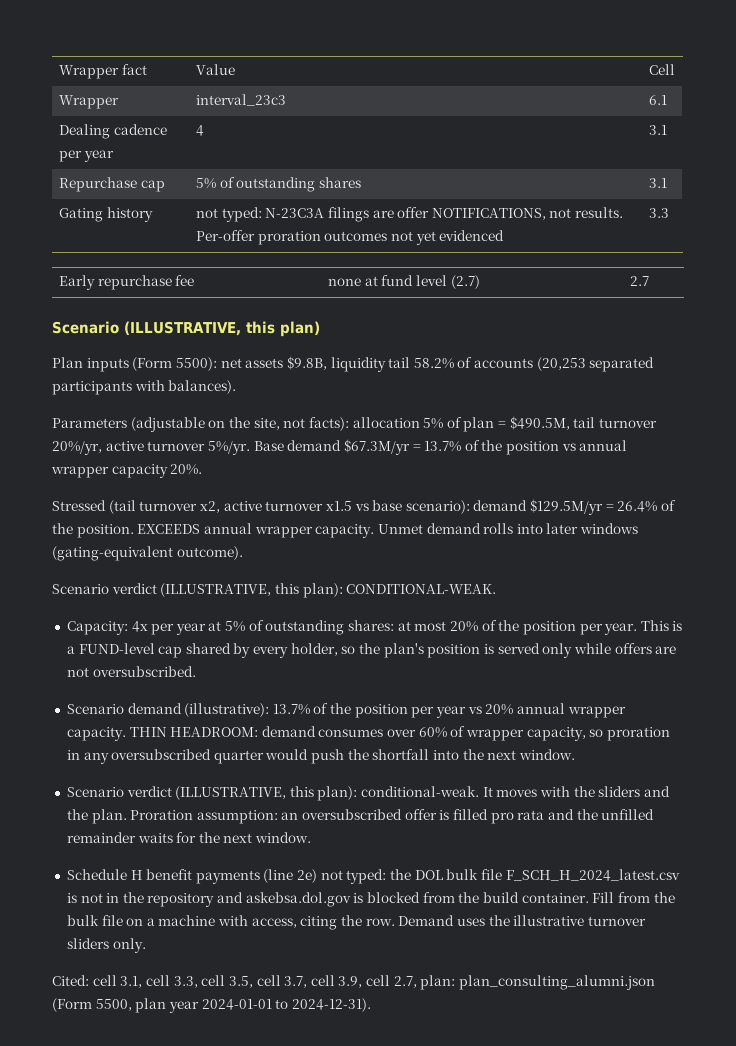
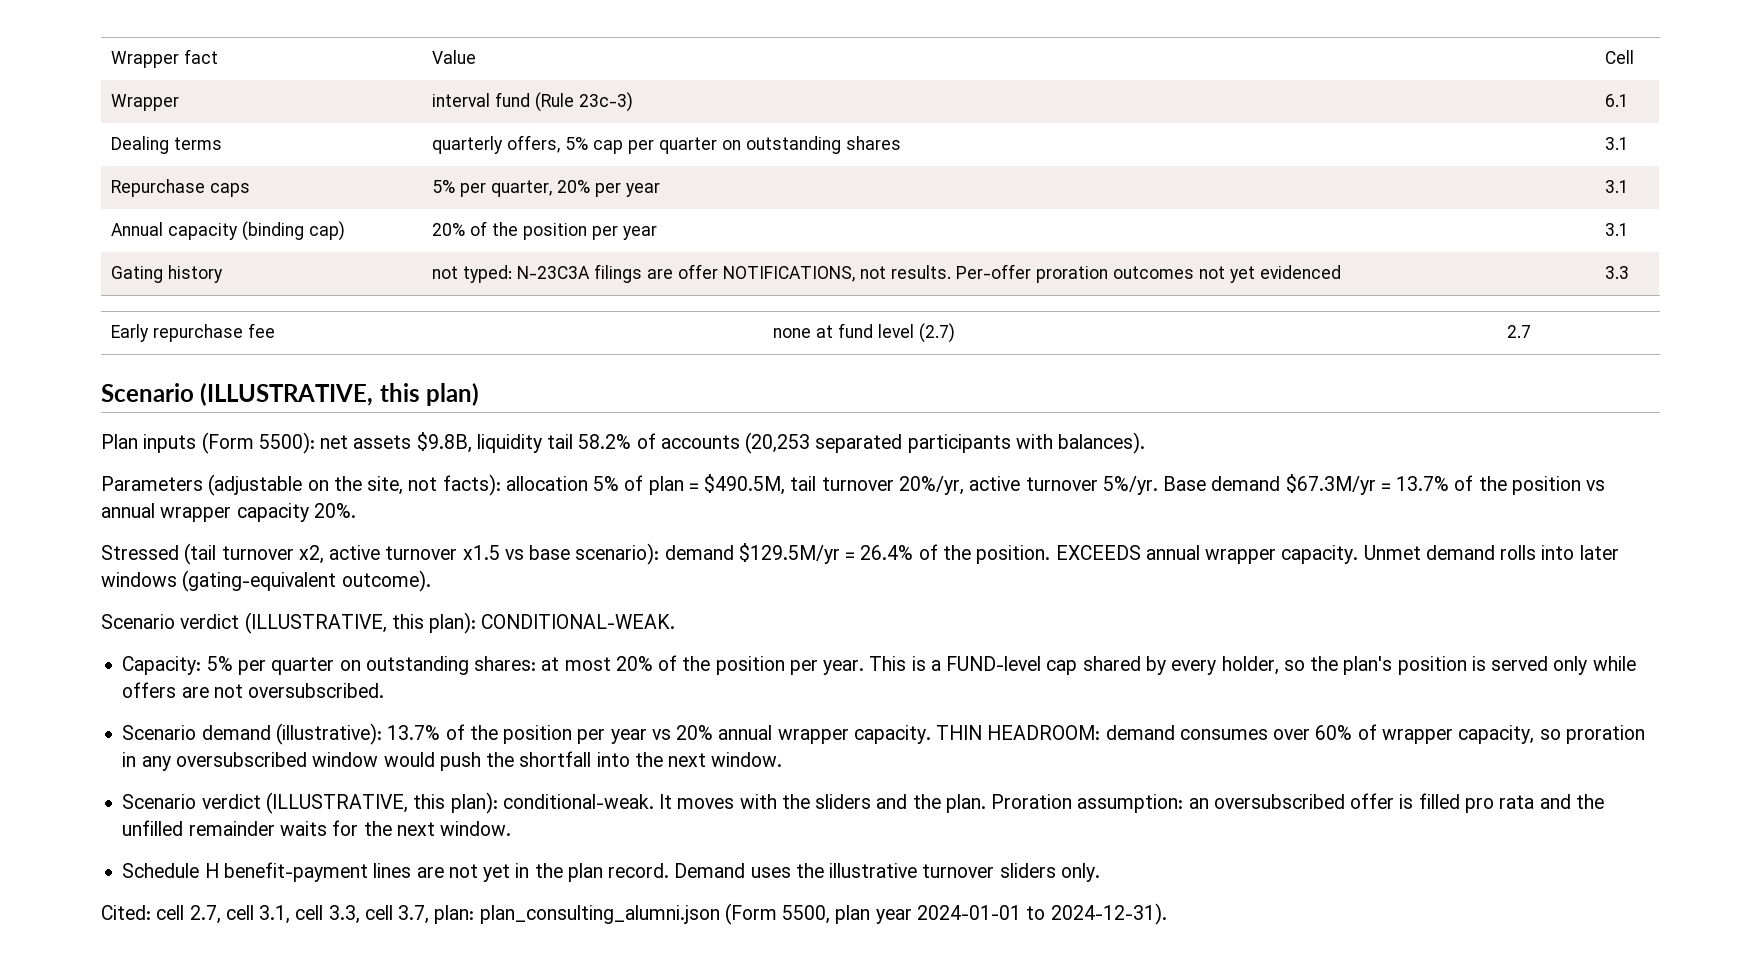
[195,94,286,106] [648,95,667,105] [58,124,167,139] [58,150,114,162] [195,125,204,136] interval_23c3 | 6.1 // Dealing cadence per year | 4 -> [432,92,634,112] [1605,94,1630,107] [111,136,223,154] [432,135,902,154] interval fund (Rule 23c-3) | 6.1 // Dealing terms | quarterly offers, 5% cap per quarter on outstanding shares
[140,180,165,192] [195,177,361,192] cap | 5% of outstanding shares -> [210,183,251,197] [432,180,661,197] [1605,180,1630,193] [111,221,346,241] [432,221,658,240] caps | 5% per quarter, 20% per year | 3.1 // Annual capacity (binding cap) | 20% of the position per year
[131,620,264,635] 4x per year at 5% of -> [206,656,361,675] 5% per quarter on
[213,750,264,764] quarter -> [312,752,379,767] window
[146,869,680,884] [66,892,675,907] [66,915,395,930] benefit payments (line 2e) not typed: the DOL bulk file F_SCH_H_2024_latest.csv is not in the repository and askebsa.dol.gov is blocked from the build container. Fill from the bulk file on a machine with access, citing the row. -> [223,862,670,882] benefit-payment lines are not yet in the plan record.
(117, 980) none -> [189,905,254,924] 2.7, cell
[228,975,417,988] 3.5, cell 3.7, cell 3.9, cell 2.7, -> [398,905,430,924] 3.7,

